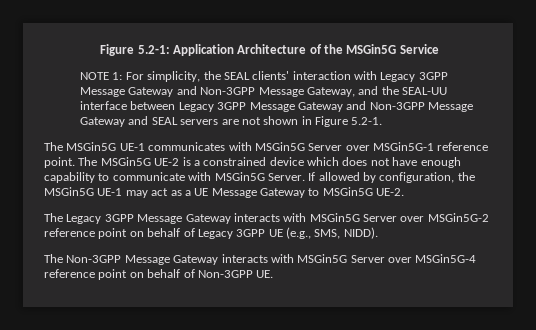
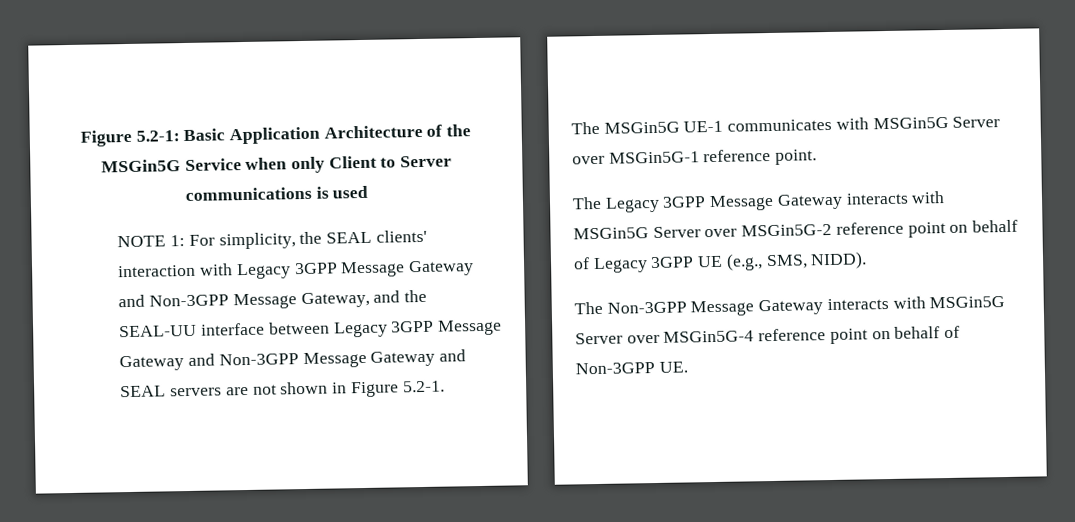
(170, 49) none -> [183,128,226,142] Basic
(439, 49) none -> [245,155,453,174] [184,185,369,202] when only Client to Server communications is used
[78,157,461,168] [44,172,475,183] [44,187,405,198] The MSGin5G UE-2 is a constrained device which does not have enough capability to communicate with MSGin5G Server. If allowed by configuration, the MSGin5G UE-1 may act as a UE Message Gateway to MSGin5G UE-2. -> (818, 157) none

